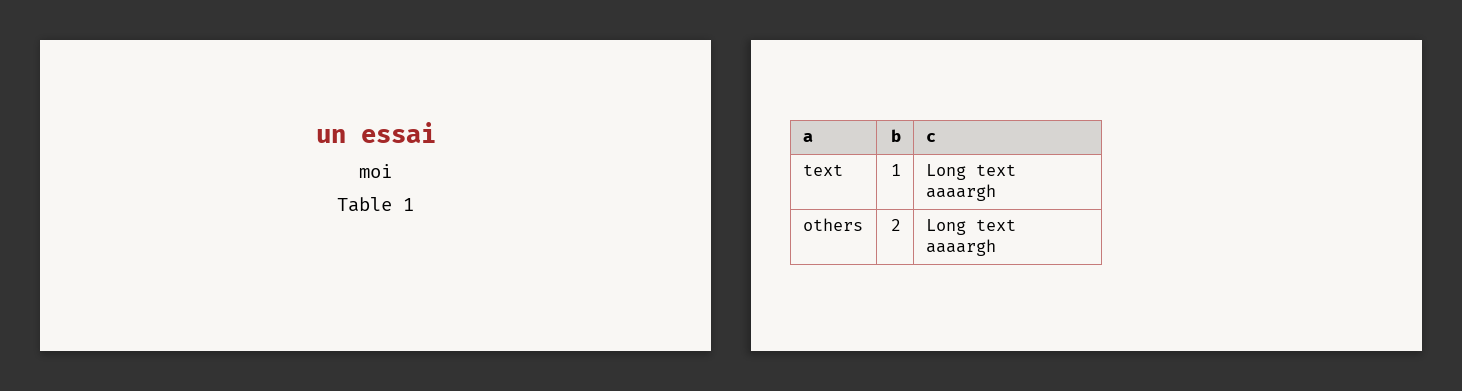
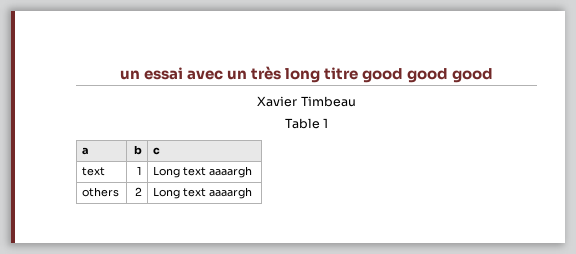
[359,164,392,178] // moi -> [186,66,494,83] [257,96,356,107] avec un très long titre good good good // Xavier Timbeau

